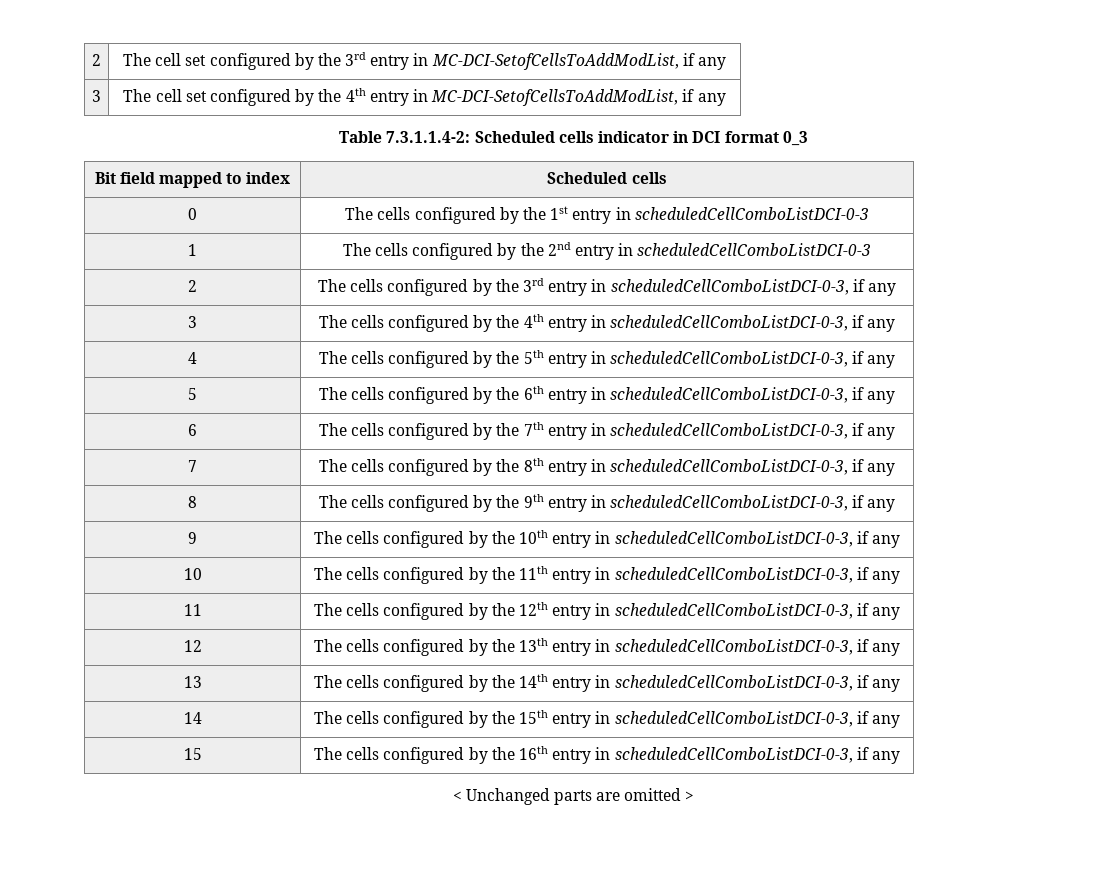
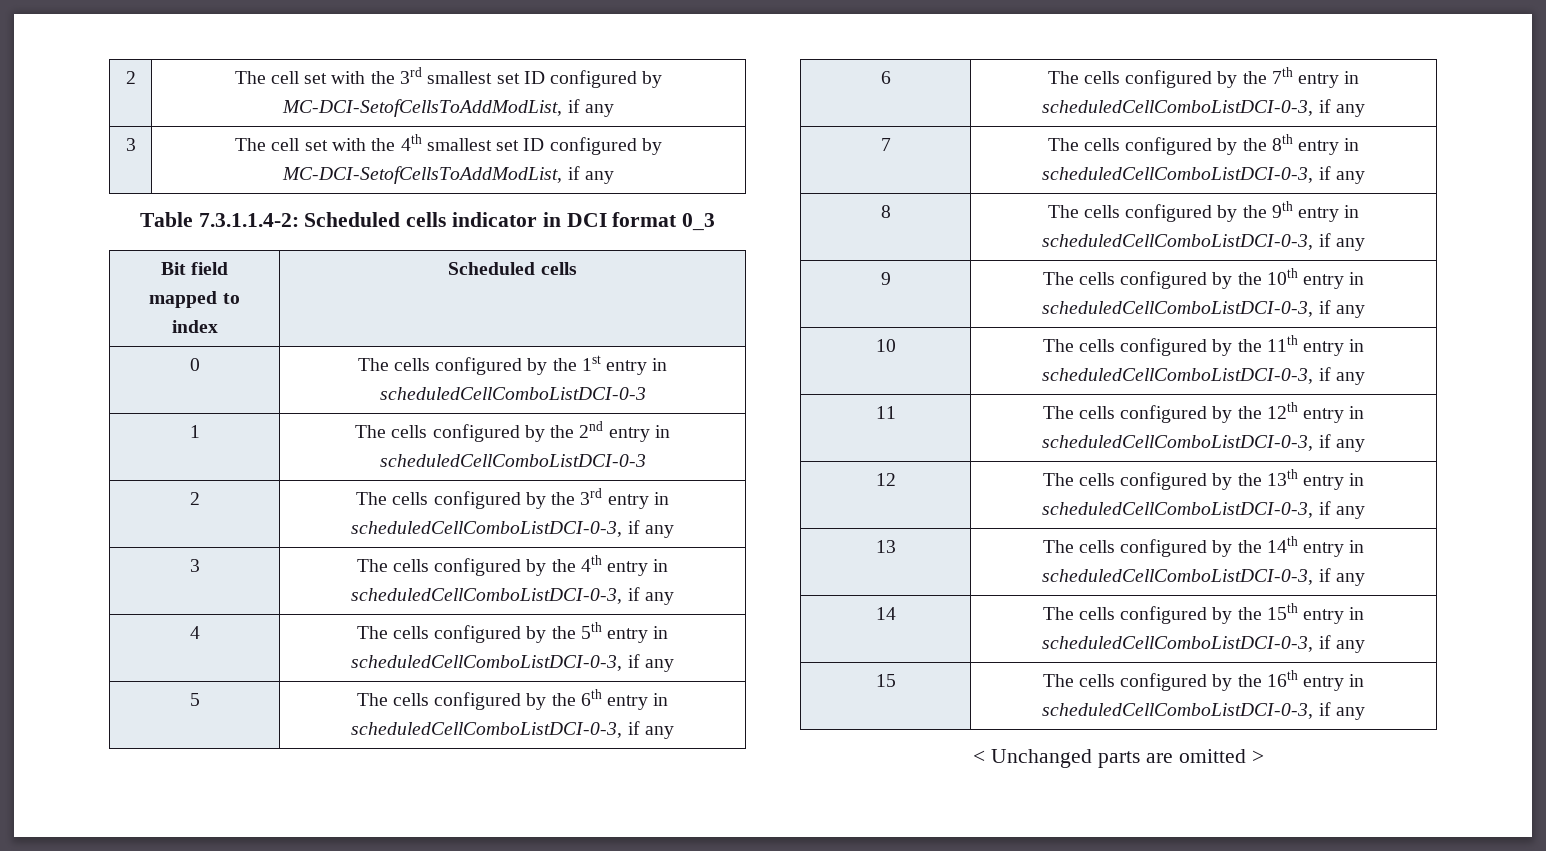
[209,52,429,70] configured by the 3rd entry in -> [331,67,663,88] with the 3rd smallest set ID configured by
[210,88,428,106] configured by the 4th entry in -> [331,134,662,155] with the 4th smallest set ID configured by

